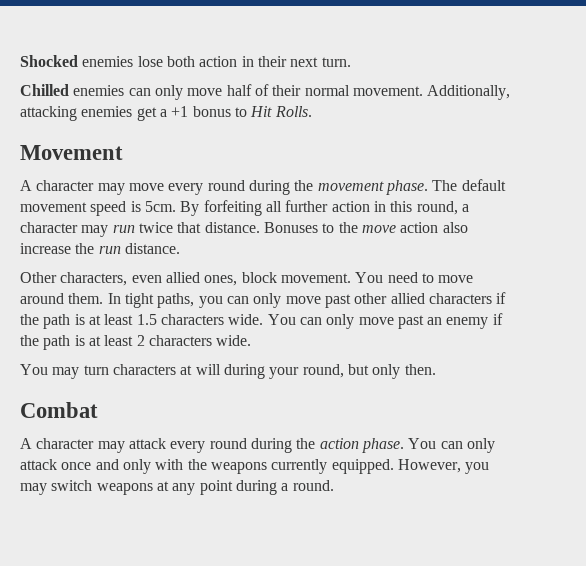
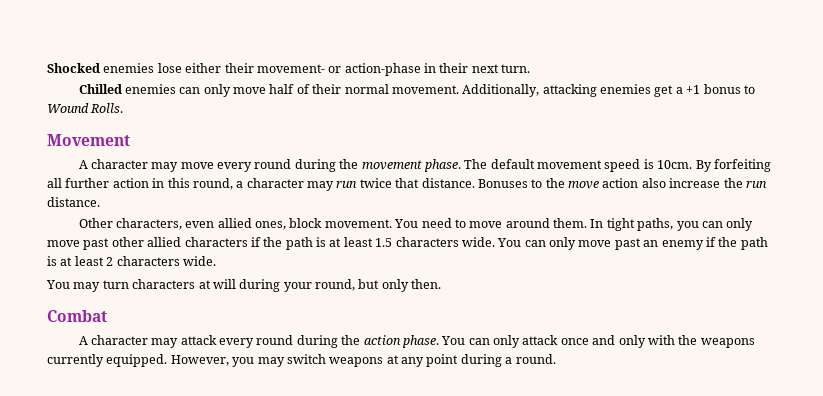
[166,56,238,67] both action -> [185,63,421,76] either their movement- or action-phase
[250,106,273,117] Hit -> [47,103,89,113] Wound
[144,201,176,212] 5cm. -> [657,160,693,169] 10cm.

